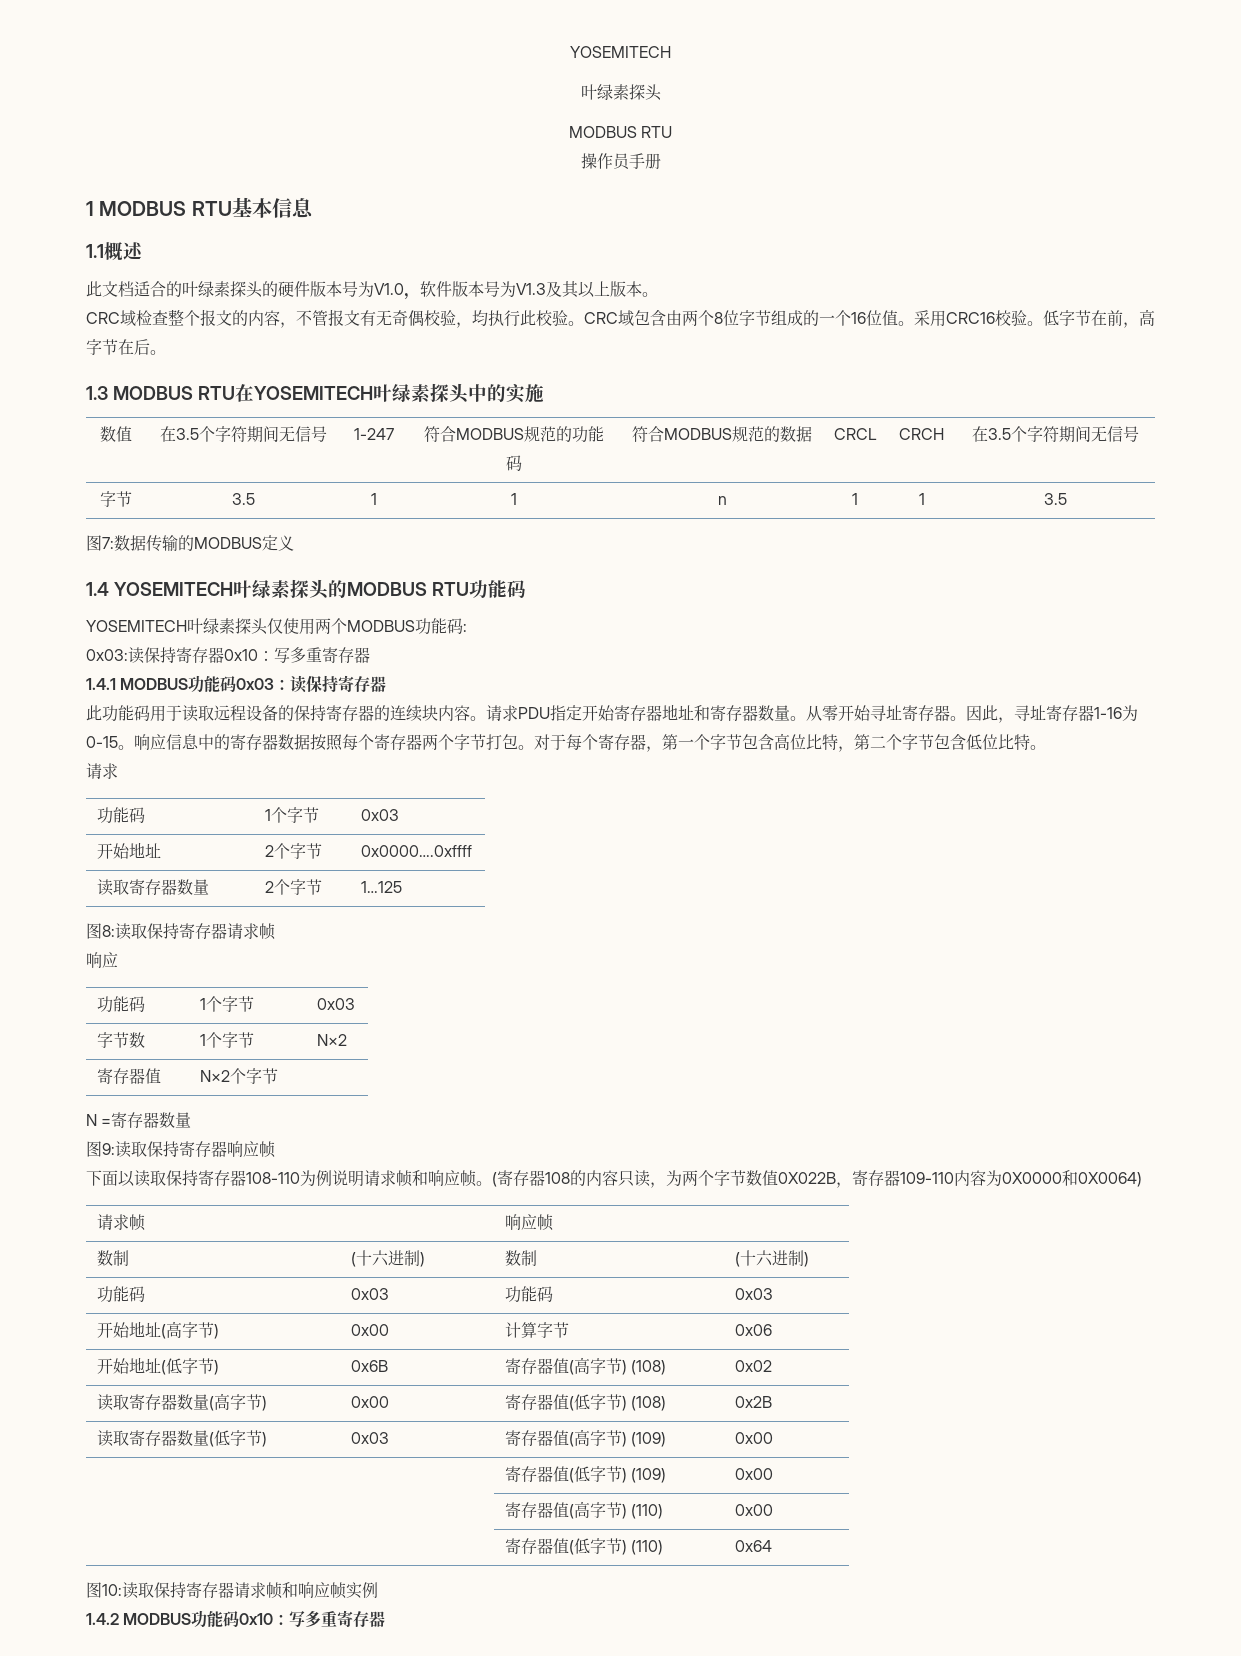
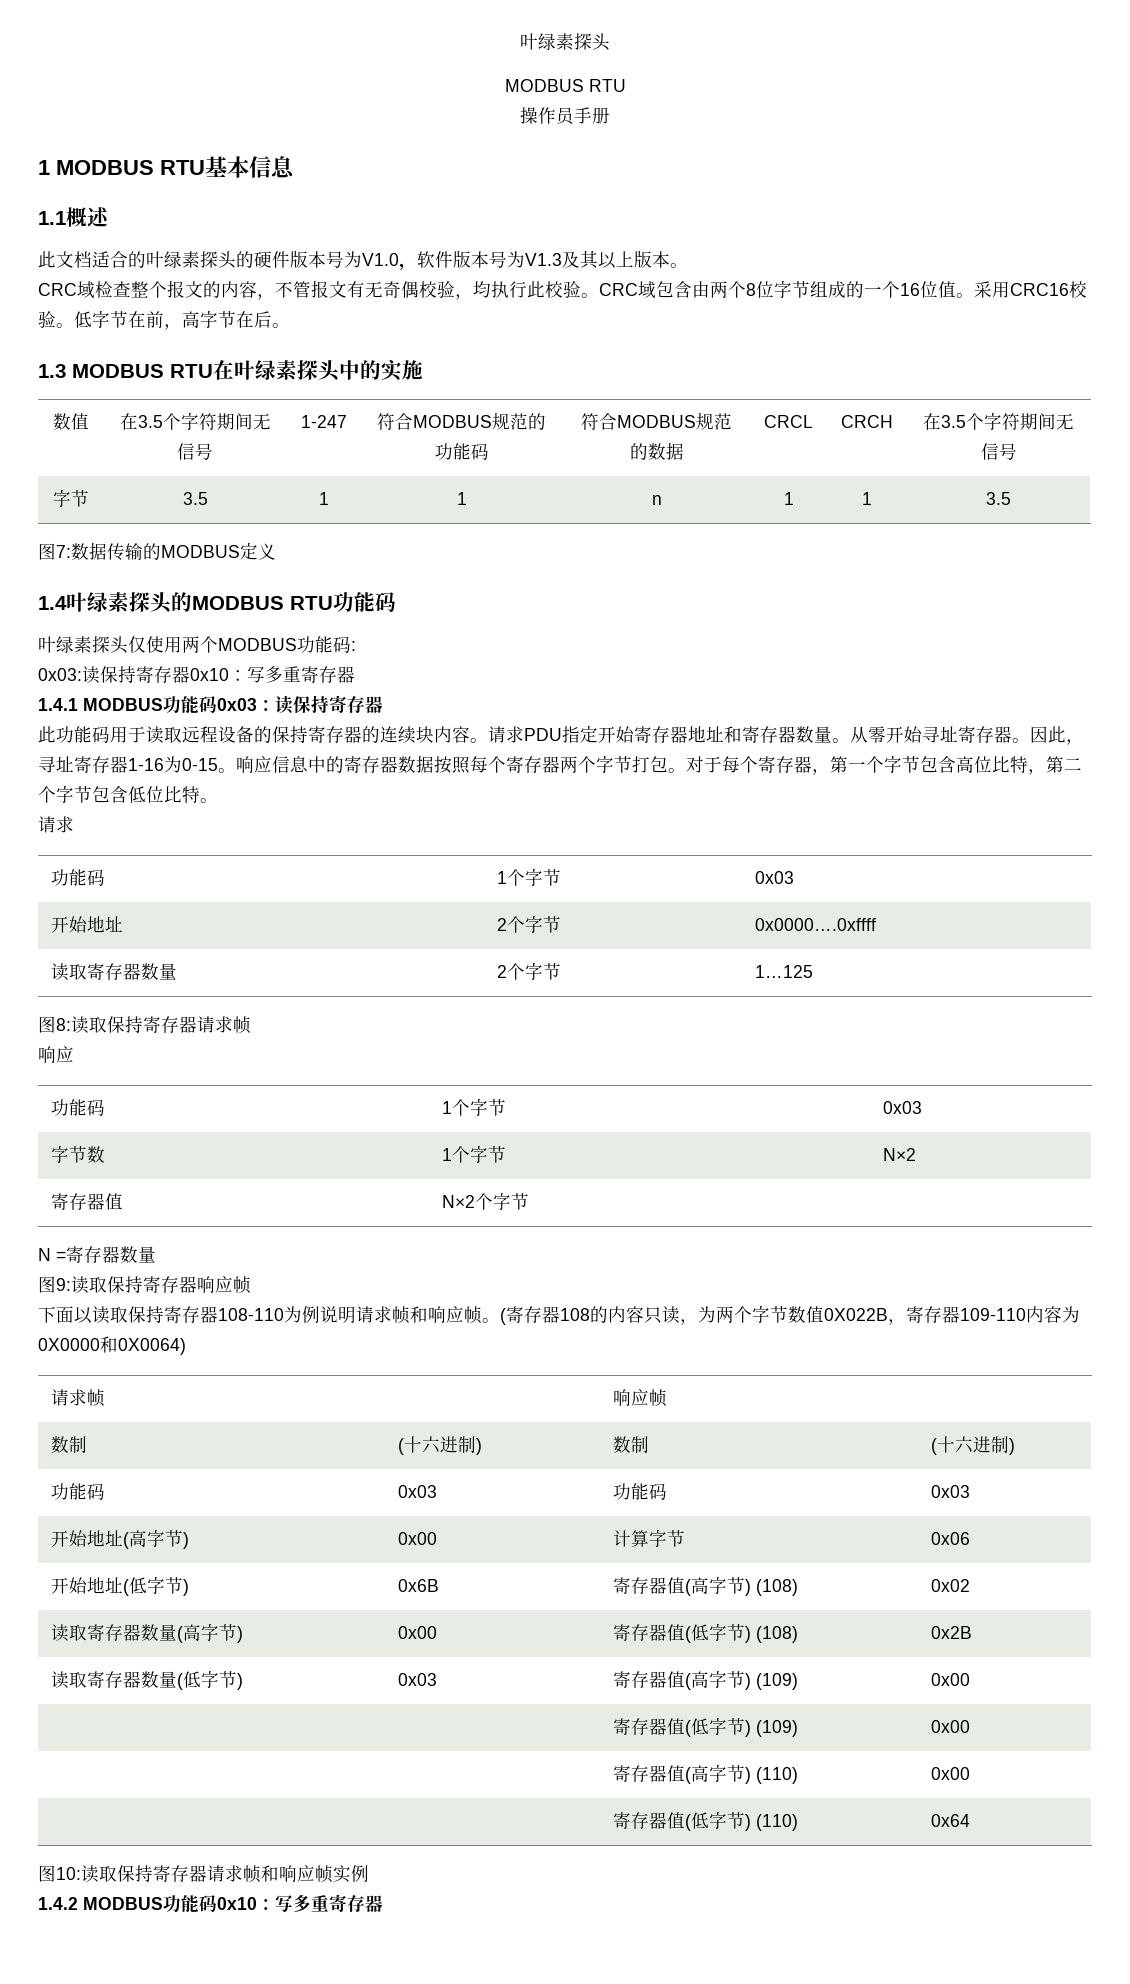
[570,46,671,58] YOSEMITECH // -> (520, 41) none
[253,386,373,400] YOSEMITECH -> (234, 370) none
[113,582,233,596] YOSEMITECH -> (67, 603) none
[86,620,187,632] YOSEMITECH -> (396, 602) none

